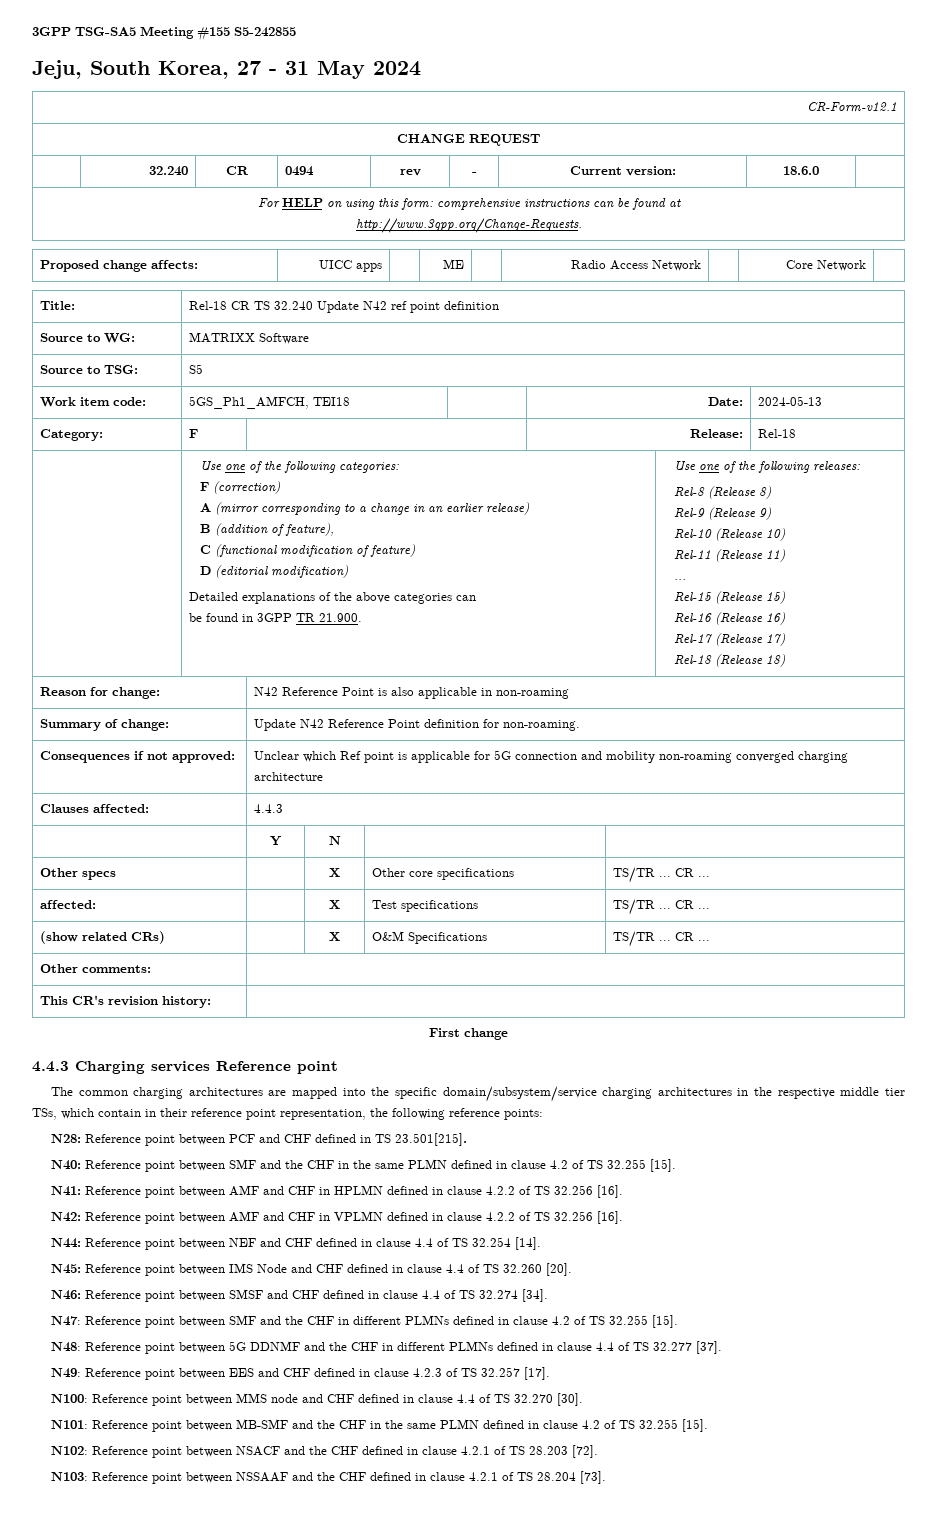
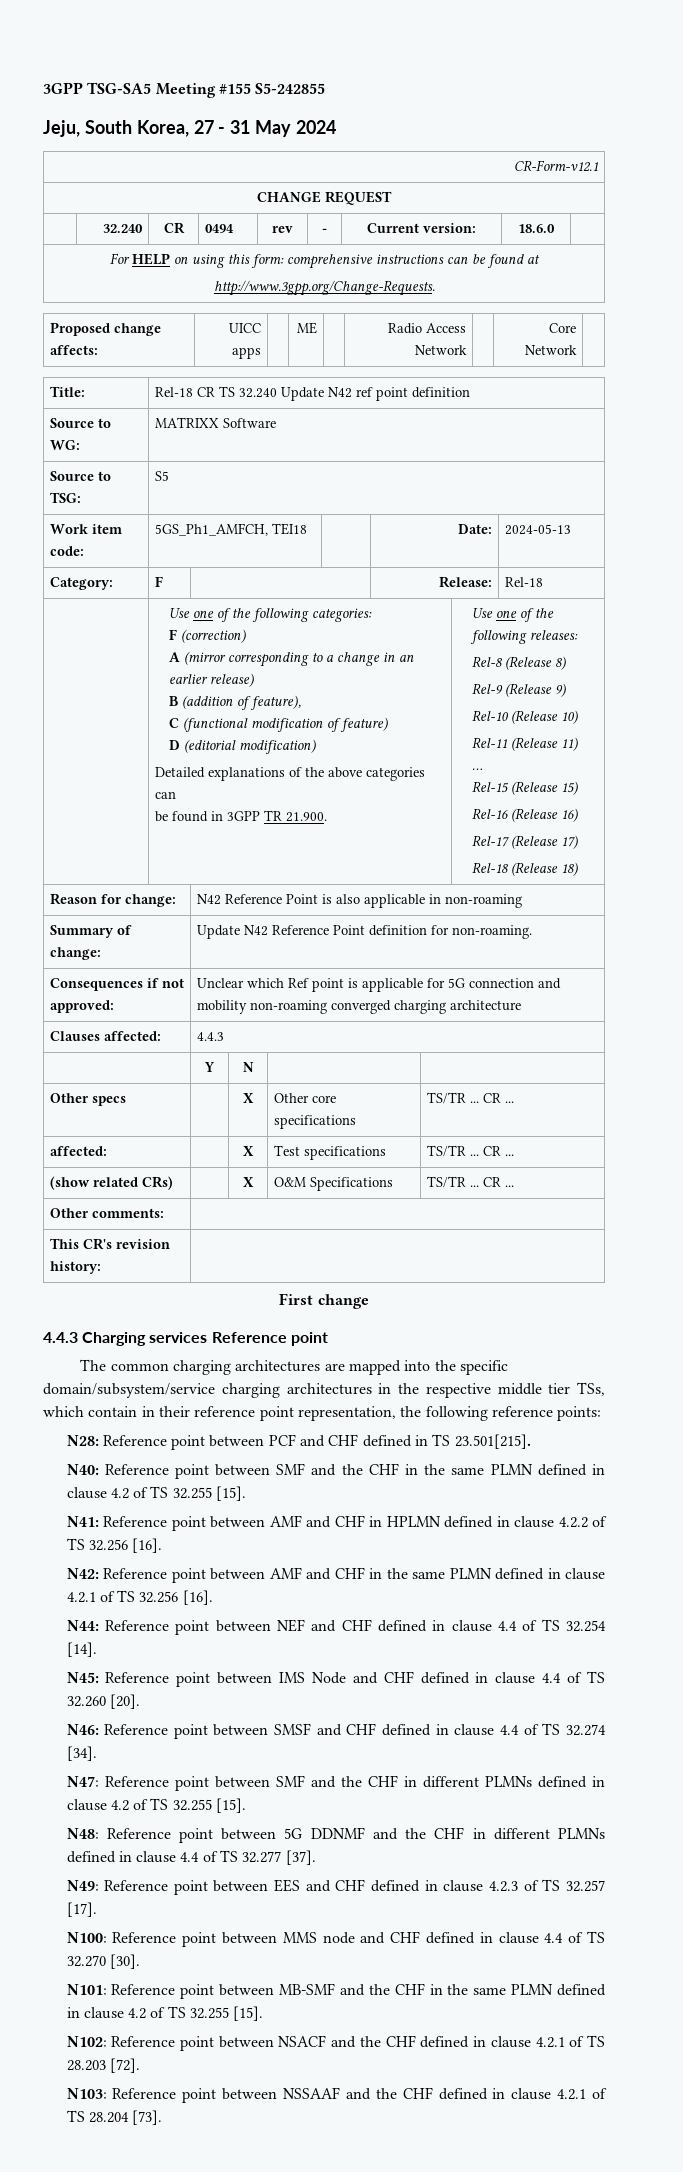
[334,1211,516,1221] VPLMN defined in clause 4.2.2 -> [386,1568,606,1580] [66,1592,96,1603] the same PLMN defined in clause 4.2.1

